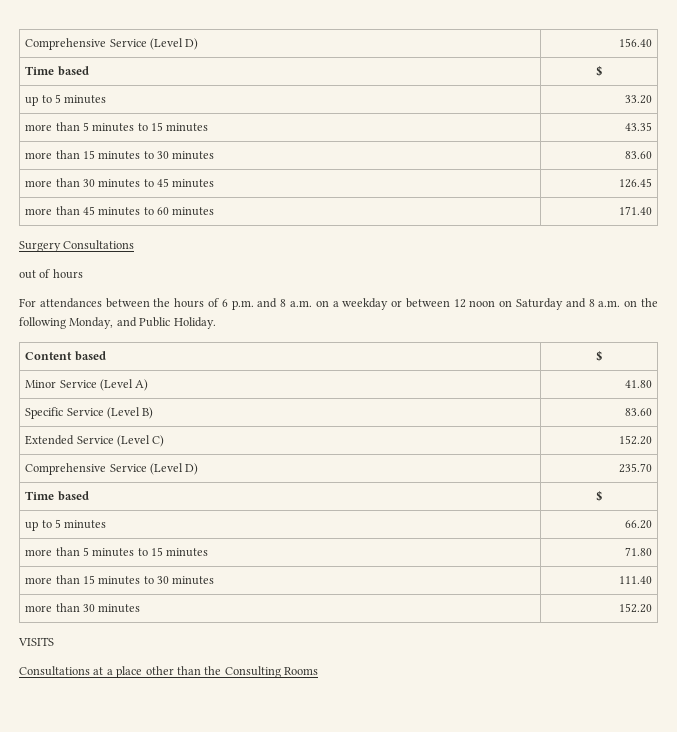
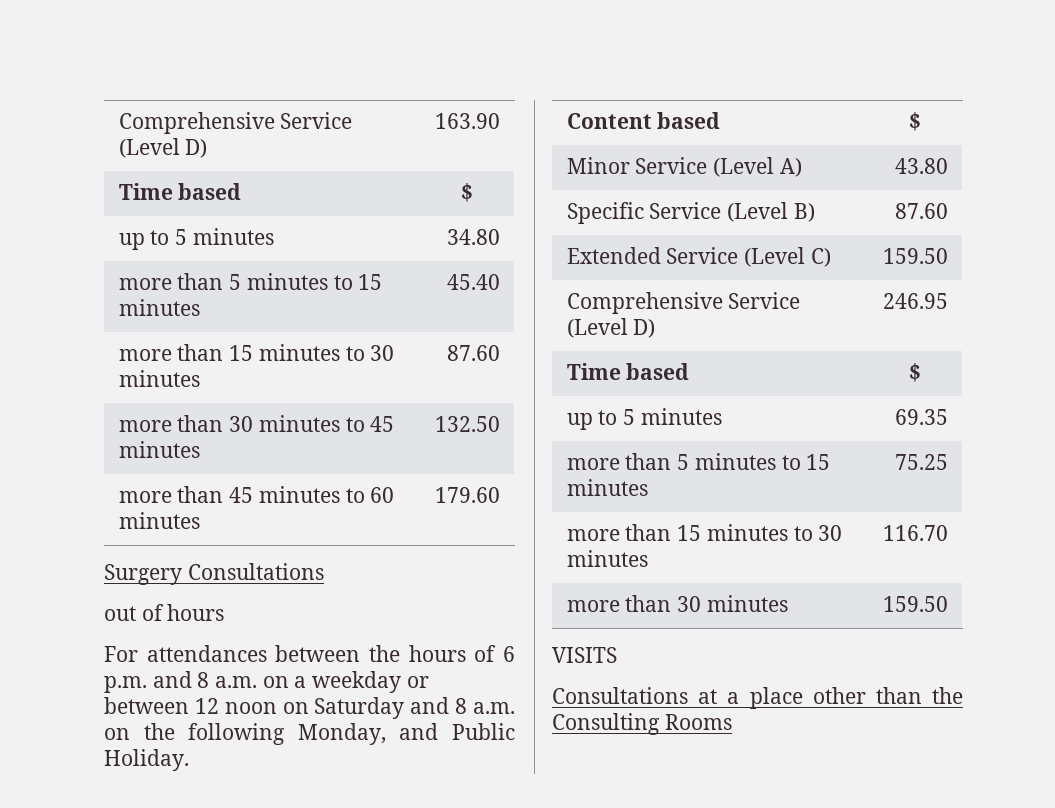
[25,38,199,50] [618,38,652,47] [25,66,89,76] [596,65,602,77] [25,94,107,106] [624,95,652,104] [25,122,209,132] [624,122,652,131] [25,150,215,160] [624,151,652,159] Comprehensive Service (Level D) | 156.40 // Time based | $ // up to 5 minutes | 33.20 // more than 5 minutes to 15 minutes | 43.35 // more than 15 minutes to 30 minutes | 83.60 -> [118,112,353,134] [118,138,208,158] [435,113,501,129] [118,183,242,200] [460,183,473,202] [118,228,274,250] [447,229,501,245] [118,273,383,290] [118,299,200,316] [447,274,501,290] [118,344,395,361] [118,370,200,387] [447,345,501,361] Comprehensive Service (Level D) | 163.90 // Time based | $ // up to 5 minutes | 34.80 // more than 5 minutes to 15 minutes | 45.40 // more than 15 minutes to 30 minutes | 87.60
[618,178,652,188] 126.45 -> [435,416,501,432] 132.50
[618,206,652,215] 171.40 -> [435,487,501,503] 179.60
[624,380,652,388] 41.80 -> [895,158,949,174] 43.80
[624,408,652,416] 83.60 -> [895,203,949,219] 87.60
[618,435,652,445] [25,463,199,475] [618,463,652,473] [25,491,89,501] [596,490,602,502] [25,519,107,531] [624,520,652,529] [25,547,209,557] [624,547,652,556] [25,575,215,585] [618,576,652,584] 152.20 // Comprehensive Service (Level D) | 235.70 // Time based | $ // up to 5 minutes | 66.20 // more than 5 minutes to 15 minutes | 71.80 // more than 15 minutes to 30 minutes | 111.40 -> [883,248,949,264] [566,292,801,314] [566,318,656,338] [883,293,949,309] [566,363,690,380] [908,363,921,382] [566,408,722,430] [895,409,949,425] [566,453,831,470] [566,479,648,496] [895,454,949,470] [566,524,843,541] [566,550,648,567] [883,525,949,541] 159.50 // Comprehensive Service (Level D) | 246.95 // Time based | $ // up to 5 minutes | 69.35 // more than 5 minutes to 15 minutes | 75.25 // more than 15 minutes to 30 minutes | 116.70
[618,603,652,613] 152.20 -> [883,596,949,612] 159.50

